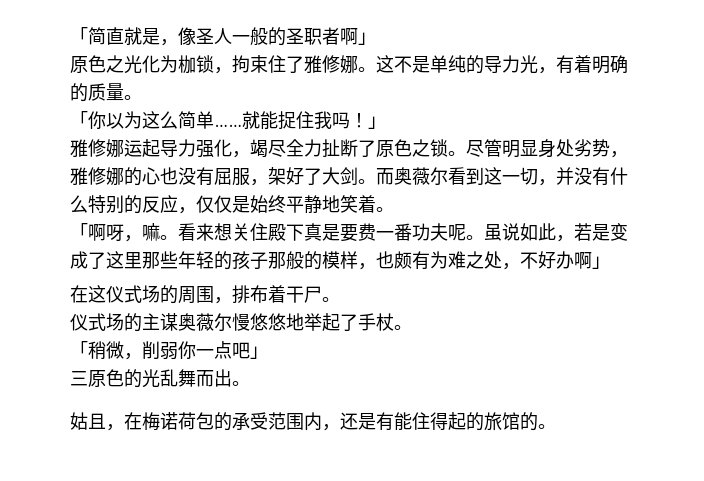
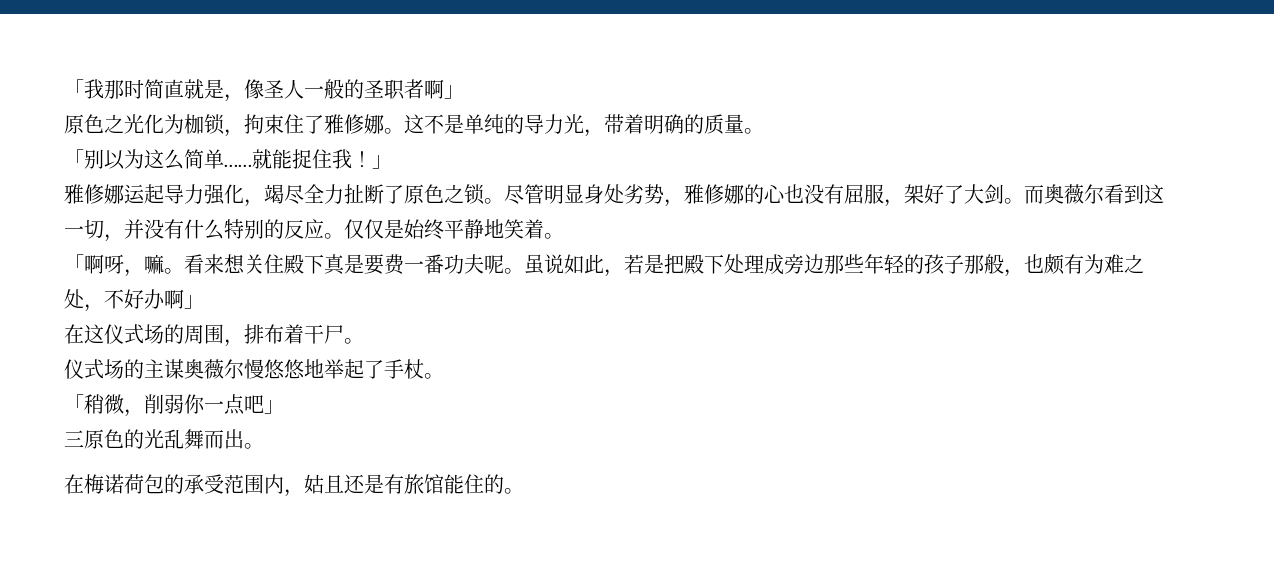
[70,27,88,43] 「 -> [64,79,144,99] 「我那时
[556,55,574,74] 有 -> [604,114,624,134] 带
[88,111,106,129] 你 -> [84,149,104,169] 别
[332,112,350,129] 吗 -> (352, 159) none
[178,207,196,214] ， -> [324,233,344,239] 。
[610,223,628,241] [70,251,142,269] 变成了这里 -> [664,254,824,275] 把殿下处理成旁边
[304,251,358,270] 的模样 -> (1004, 264) none
[70,412,124,431] 姑且， -> (264, 446) none
[340,412,520,431] 还是有能住得起的旅馆 -> [304,474,484,494] 姑且还是有旅馆能住

